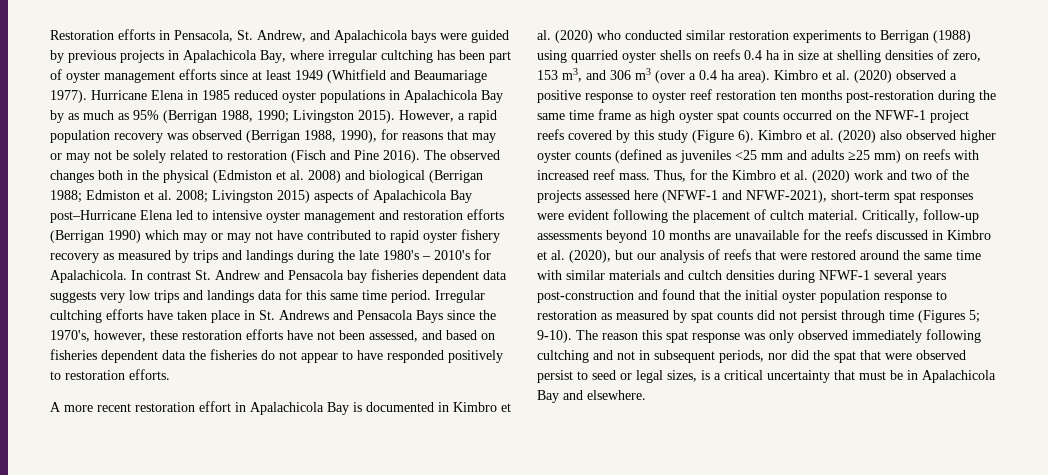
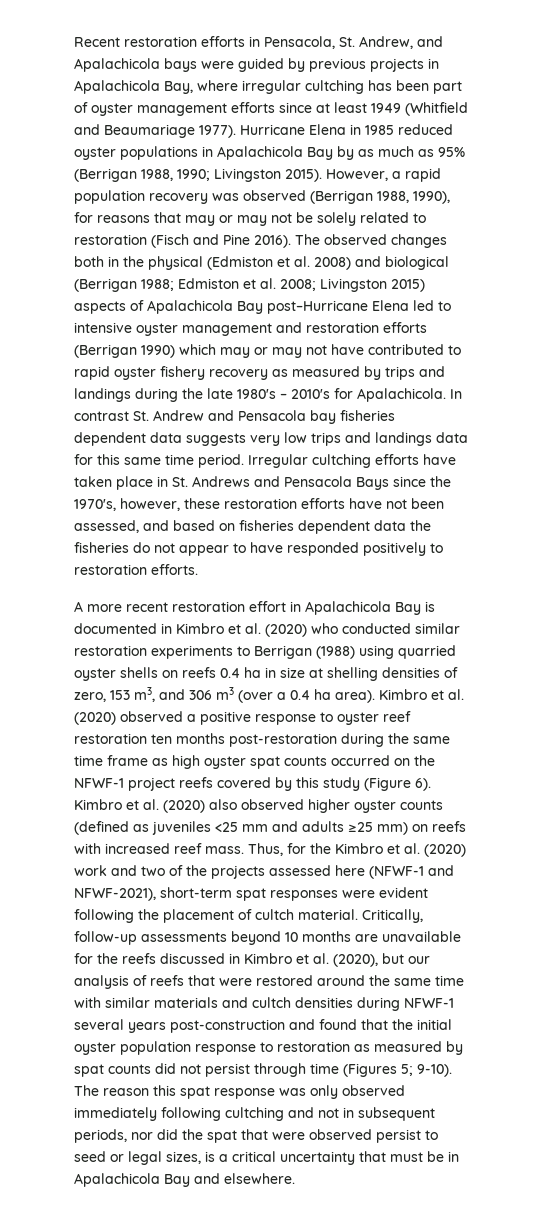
[50,30,114,40] Restoration -> [74,36,197,47] Recent restoration

